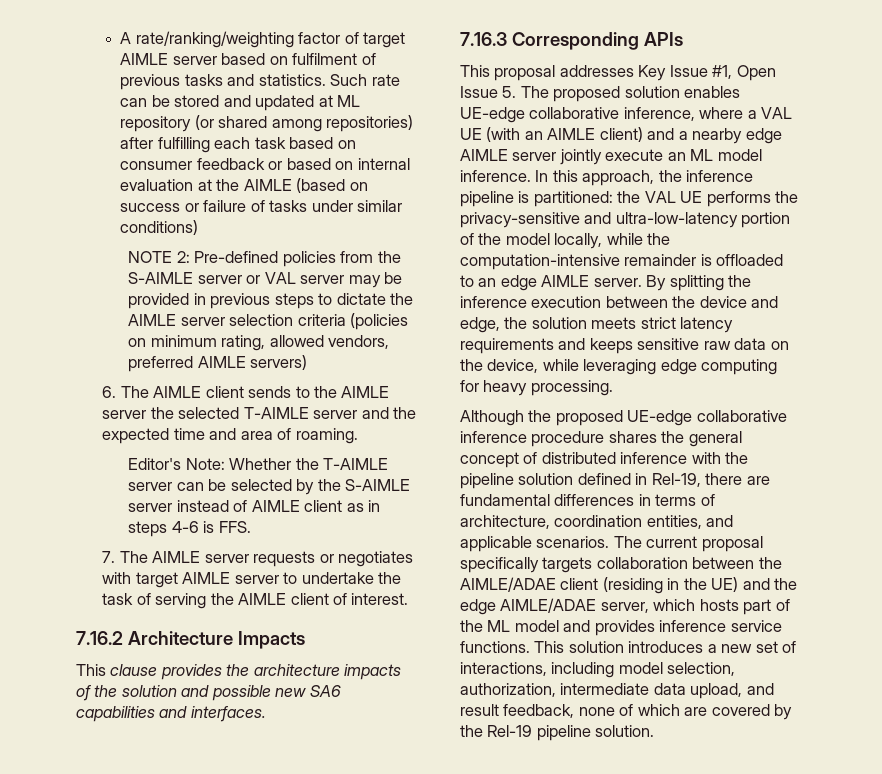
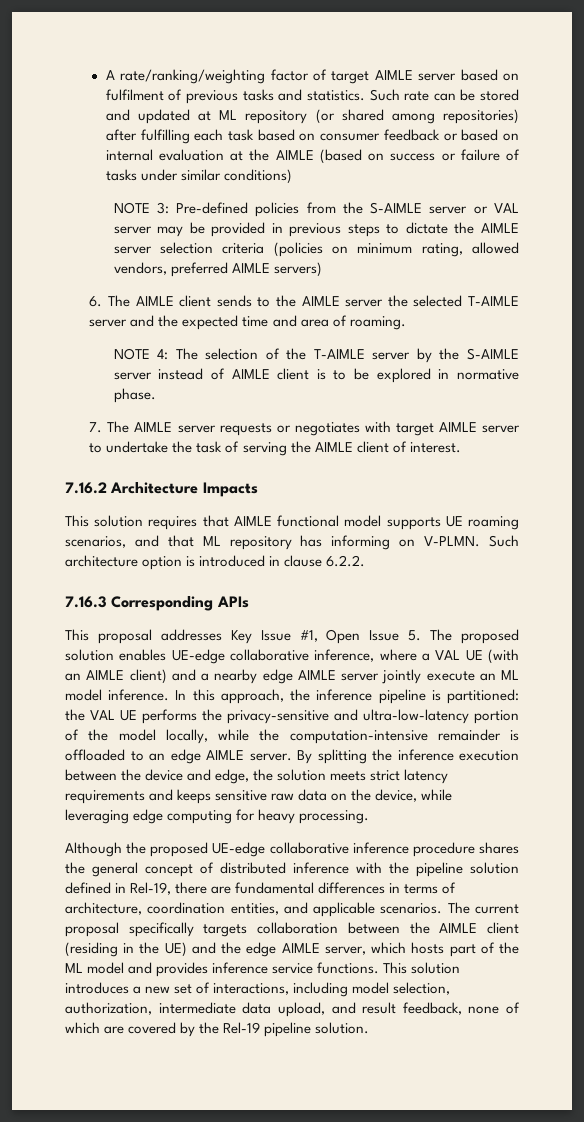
[176,251,190,263] 2: -> [156,202,169,214] 3:
[128,458,389,470] [128,479,292,491] Editor's Note: Whether the T-AIMLE server can be selected -> [113,348,411,360] NOTE 4: The selection of the T-AIMLE server
[346,500,381,512] [128,521,251,537] as in steps 4-6 is FFS. -> [316,368,520,383] [113,388,156,403] is to be explored in normative phase.
[110,664,402,680] [76,685,341,701] [76,706,266,722] clause provides the architecture impacts of the solution and possible new SA6 capabilities and interfaces. -> [94,515,519,530] [65,535,520,550] [65,555,366,570] solution requires that AIMLE functional model supports UE roaming scenarios, and that ML repository has informing on V-PLMN. Such architecture option is introduced in clause 6.2.2.
[460,577,556,592] AIMLE/ADAE -> [439,923,478,933] AIMLE
[500,598,597,613] AIMLE/ADAE -> [281,943,320,953] AIMLE

